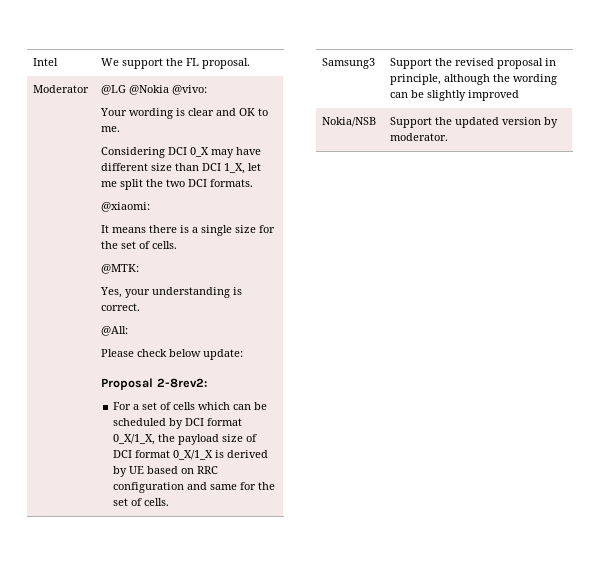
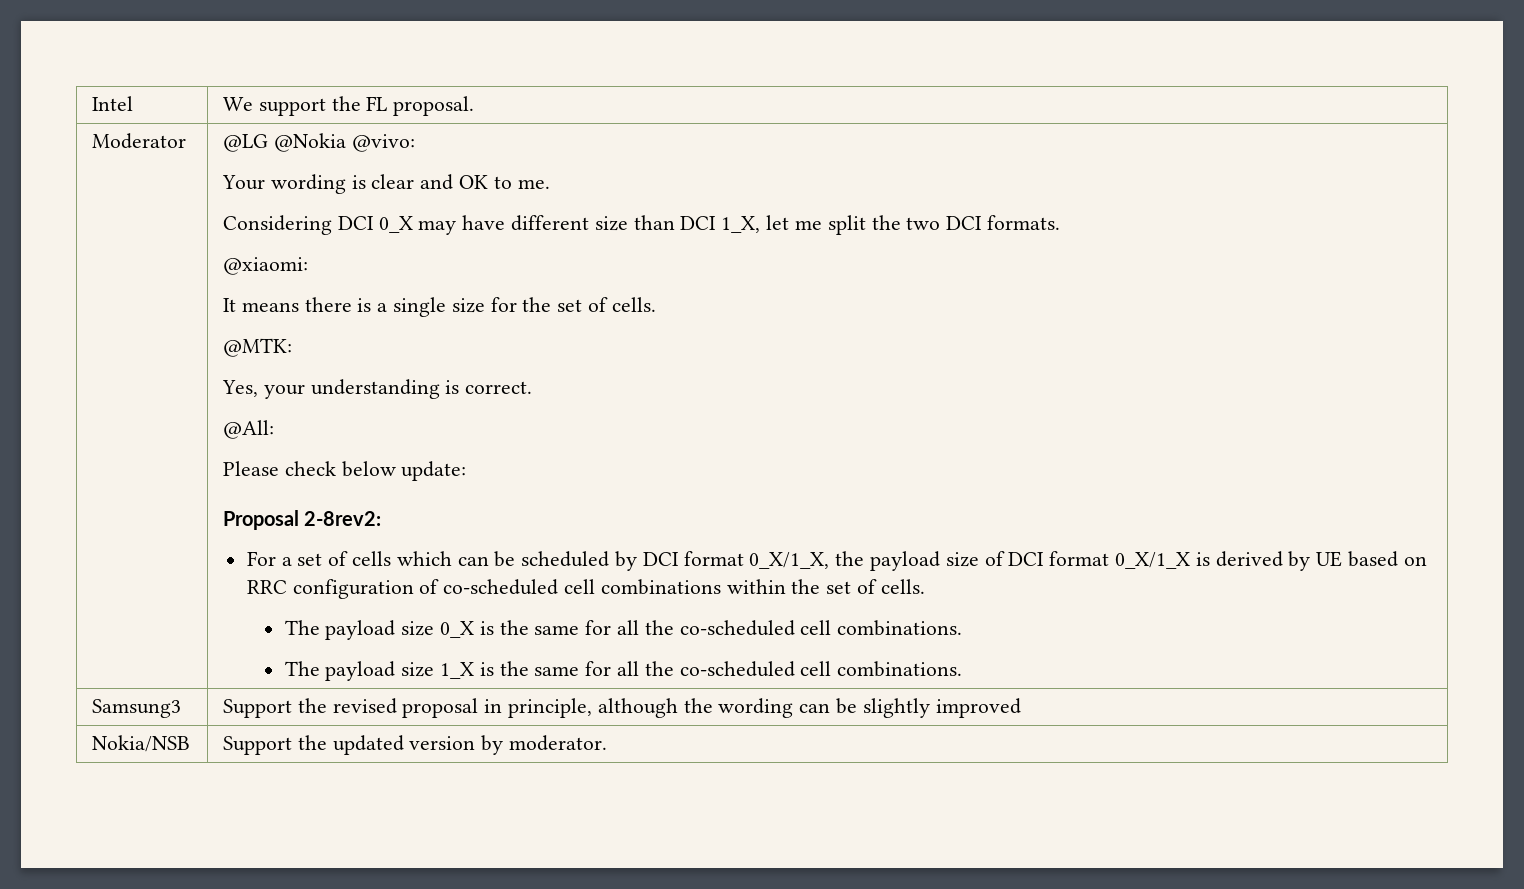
[187,482,276,490] [113,498,170,506] and same for the set of cells. -> [419,579,925,595] [284,620,963,640] [284,661,963,681] of co-scheduled cell combinations within the set of cells. // The payload size 0_X is the same for all the co-scheduled cell combinations. // The payload size 1_X is the same for all the co-scheduled cell combinations.

